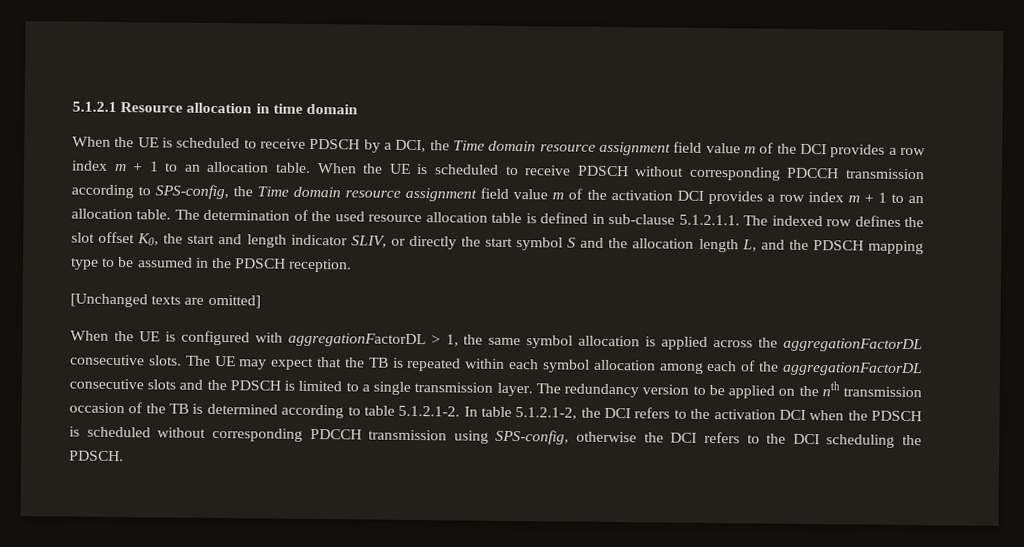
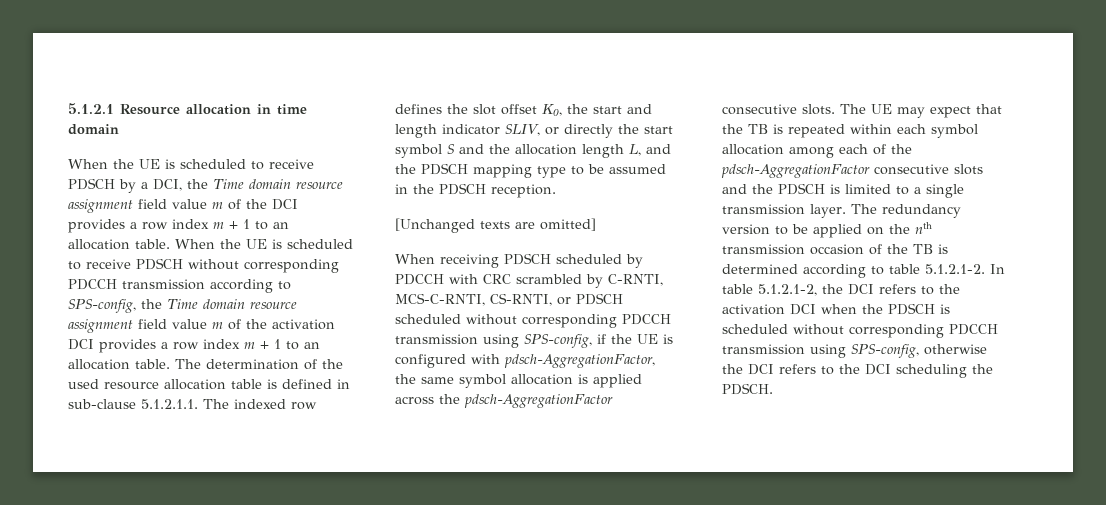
(109, 335) none -> [440,253,643,268] [395,274,663,288] [395,293,623,306] [395,314,671,328] [395,334,606,348] receiving PDSCH scheduled by PDCCH with CRC scrambled by C-RNTI, MCS-C-RNTI, CS-RNTI, or PDSCH scheduled without corresponding PDCCH transmission using SPS-config, if
[287,332,459,348] aggregationFactorDL > 1, -> [504,354,655,368] pdsch-AggregationFactor,
[783,337,924,353] aggregationFactorDL -> [464,394,613,408] pdsch-AggregationFactor
[782,361,924,377] aggregationFactorDL -> [721,164,870,178] pdsch-AggregationFactor

